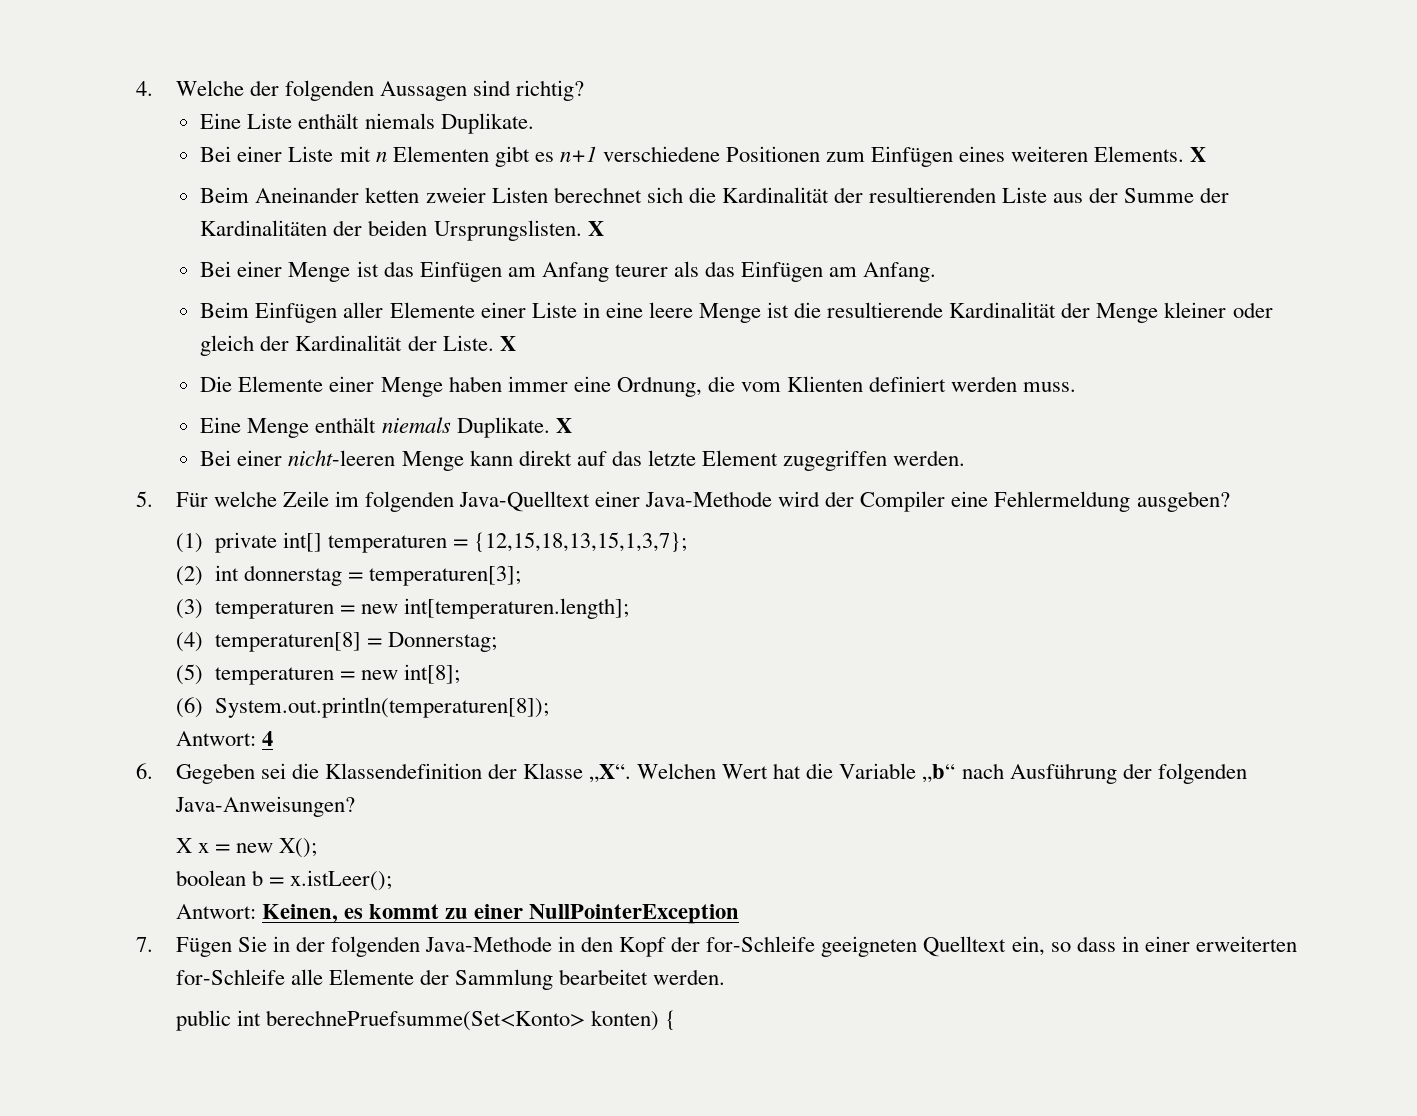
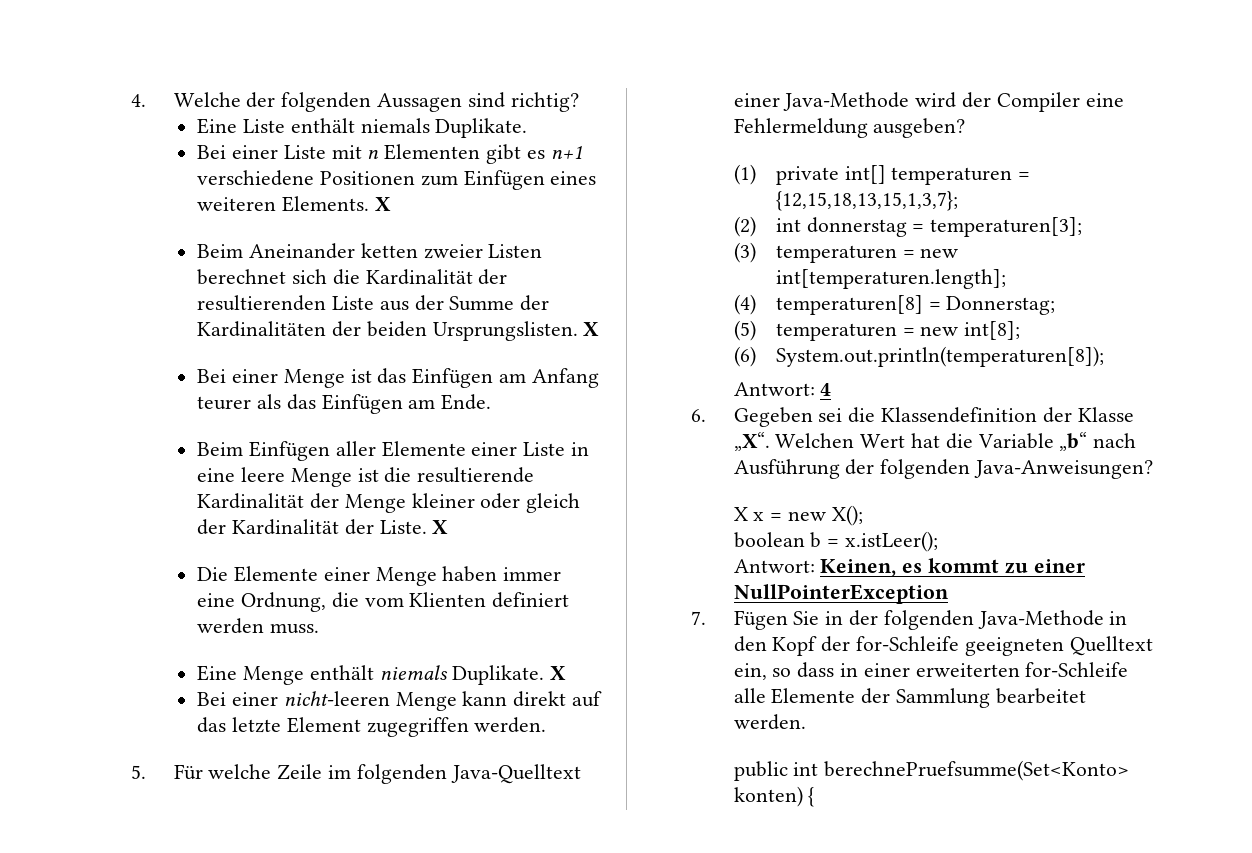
[863,262,937,282] Anfang. -> [441,394,492,410] Ende.

